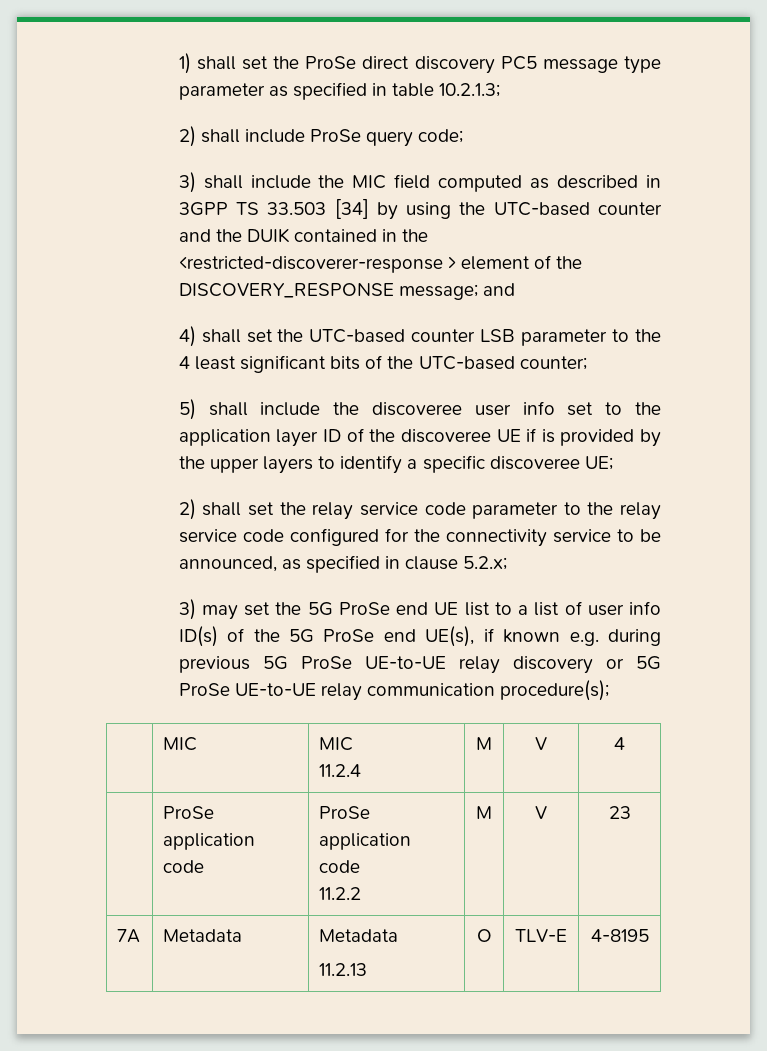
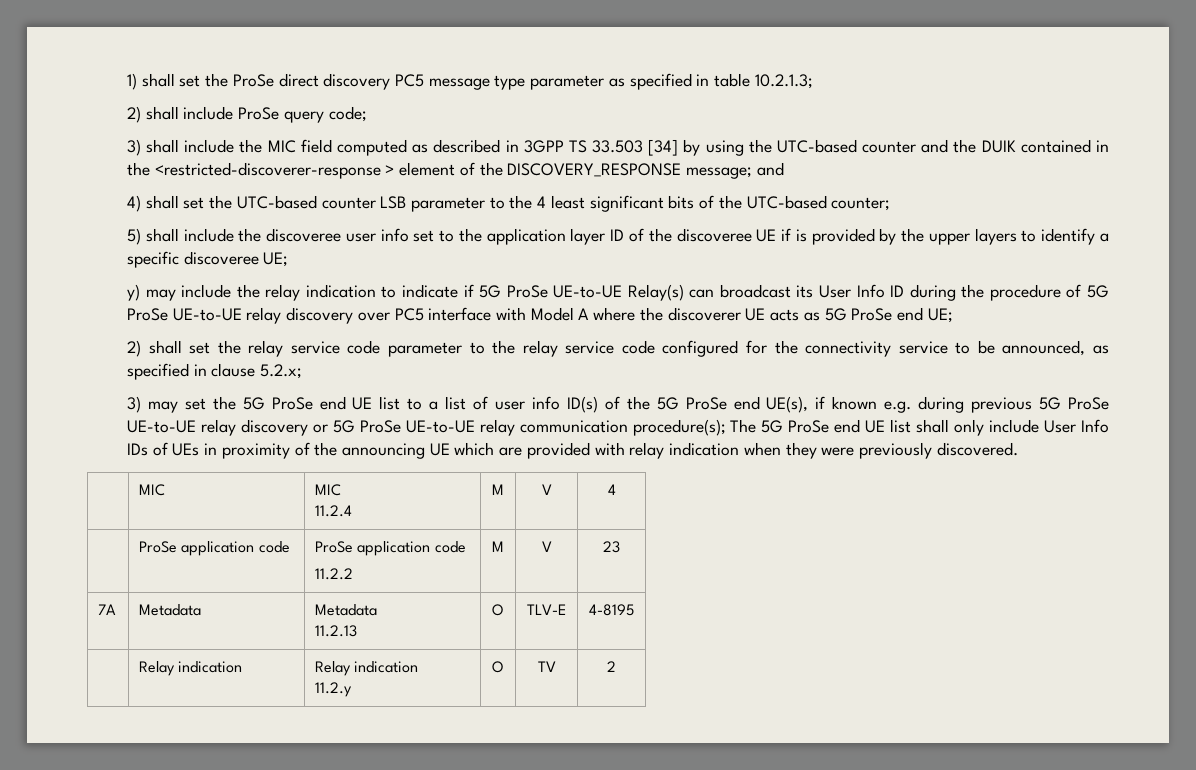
(613, 463) none -> [126,284,1109,301] [126,307,953,324] // y) may include the relay indication to indicate if 5G ProSe UE-to-UE Relay(s) can broadcast its User Info ID during the procedure of 5G ProSe UE-to-UE relay discovery over PC5 interface with Model A where the discoverer UE acts as 5G ProSe end UE;
(610, 690) none -> [730,419,1110,436] [126,442,1018,459] The 5G ProSe end UE list shall only include User Info IDs of UEs in proximity of the announcing UE which are provided with relay indication when they were previously discovered.
(649, 935) none -> [139,661,243,676] [315,661,419,676] [315,682,353,697] [492,661,504,673] [537,661,556,672] [607,661,616,672] // | Relay indication | Relay indication // 11.2.y | O | TV | 2

